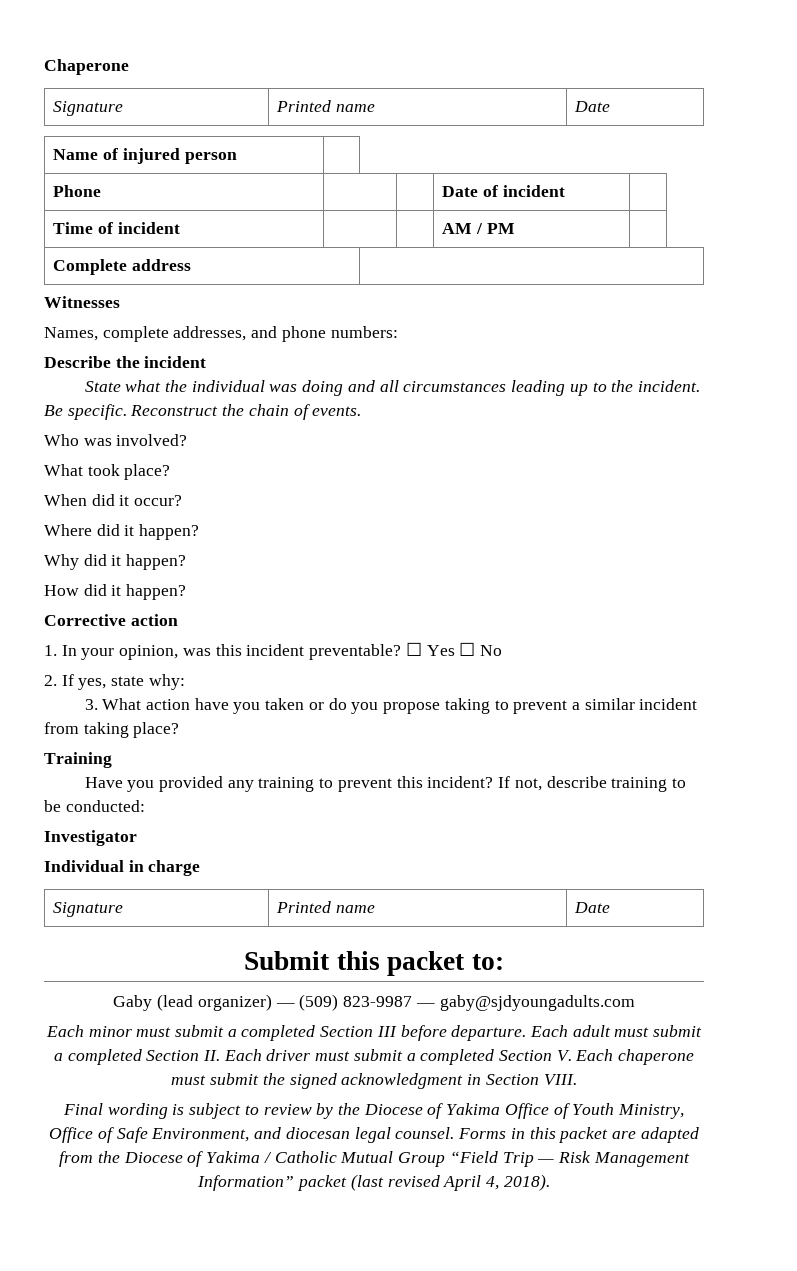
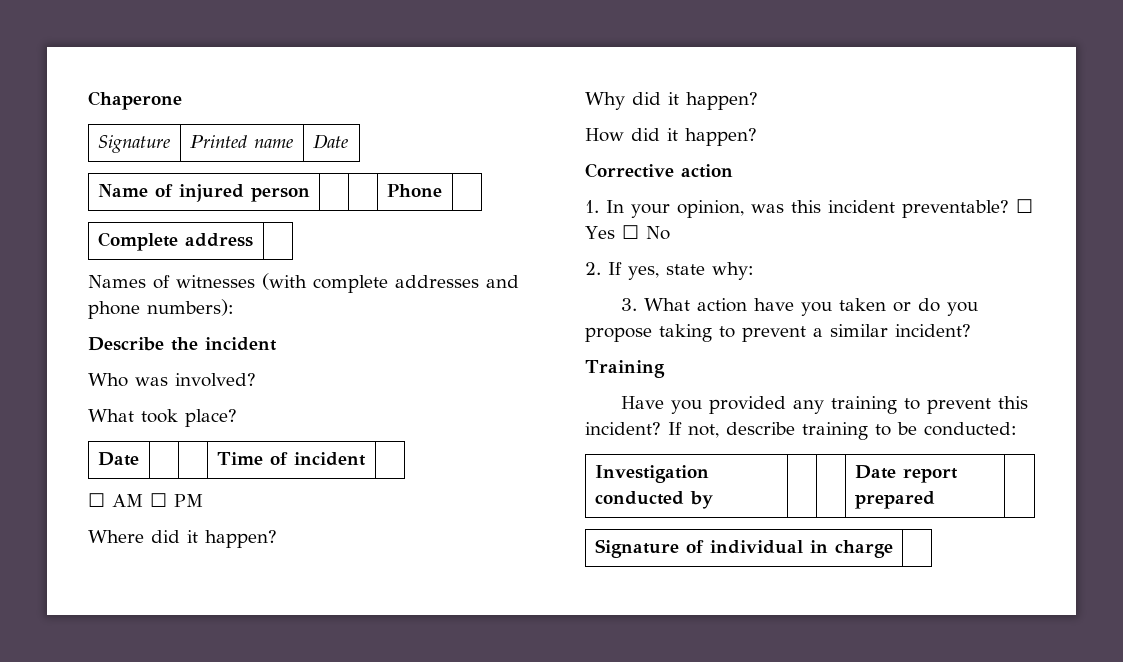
[53,185,102,197] [442,185,565,197] [53,222,180,234] [442,223,515,234] [53,259,192,275] [44,296,120,308] [44,326,247,342] // Phone | | | Date of incident | // Time of incident | | | AM / PM | // Complete address | // Witnesses // Names, complete addresses, -> [386,184,442,197] [97,232,253,251] [88,273,479,293] | | Phone | // Complete address | // Names of witnesses (with complete addresses
[330,326,398,338] numbers: -> [147,299,234,316] numbers):
[84,380,700,396] [44,404,362,420] // State what the individual was doing and all circumstances leading up to the incident. Be specific. Reconstruct the chain of events. -> (277, 344) none
[44,494,183,506] // When did it occur? -> [97,452,139,466] [216,452,366,466] [88,493,203,507] // Date | | | Time of incident | // ☐ AM ☐ PM
[639,698,698,710] [44,722,180,738] incident from taking place? -> [895,324,971,337] incident?
[44,830,137,846] [44,860,201,876] [53,902,124,917] [276,901,376,913] [574,902,611,913] [244,951,504,976] [113,994,635,1011] [45,1025,703,1041] [53,1049,695,1065] [171,1073,577,1089] [62,1103,685,1119] [49,1127,699,1143] [59,1151,690,1167] [197,1174,550,1191] // Investigator // Individual in charge // Signature | Printed name | Date // Submit this packet to: // Gaby (lead organizer) — (509) 823-9987 — gaby@sjdyoungadults.com // Each minor must submit a completed Section III before departure. Each adult must submit a completed Section II. Each driver must submit a completed Section V. Each chaperone must submit the signed acknowledgment in Section VIII. // Final wording is subject to review by the Diocese of Yakima Office of Youth Ministry, Office of Safe Environment, and diocesan legal counsel. Forms in this packet are adapted from the Diocese of Yakima / Catholic Mutual Group “Field Trip — Risk Management Information” packet (last revised April 4, 2018). -> [594,465,709,483] [594,491,713,509] [854,465,958,483] [854,491,935,509] [594,539,893,558] // Investigation conducted by | | | Date report prepared | // Signature of individual in charge |

